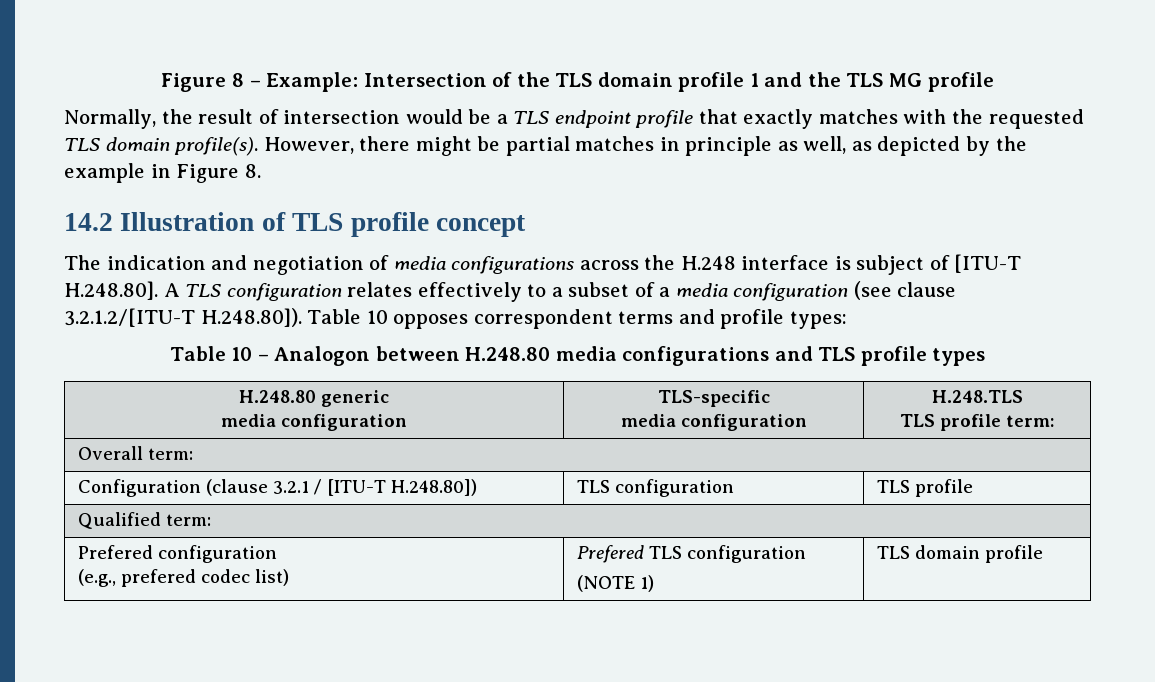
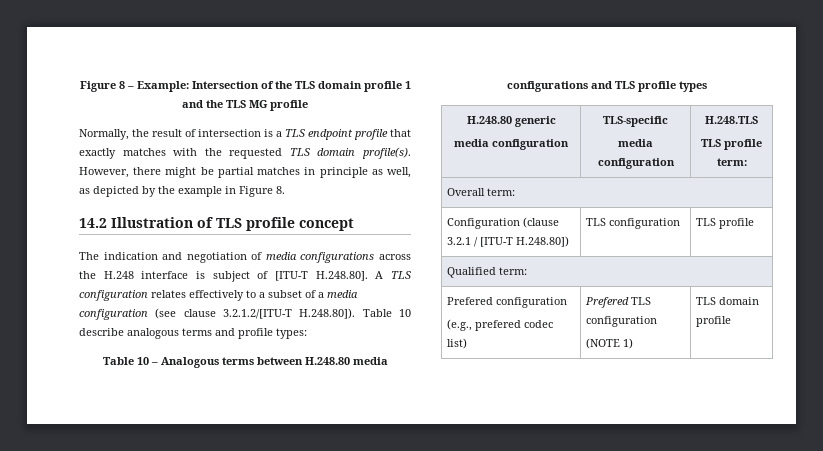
[405,109,492,124] would be -> [264,129,273,137] is
[393,309,613,329] opposes correspondent -> [79,328,179,339] describe analogous
[274,346,371,366] Analogon -> [160,357,254,368] Analogous terms

